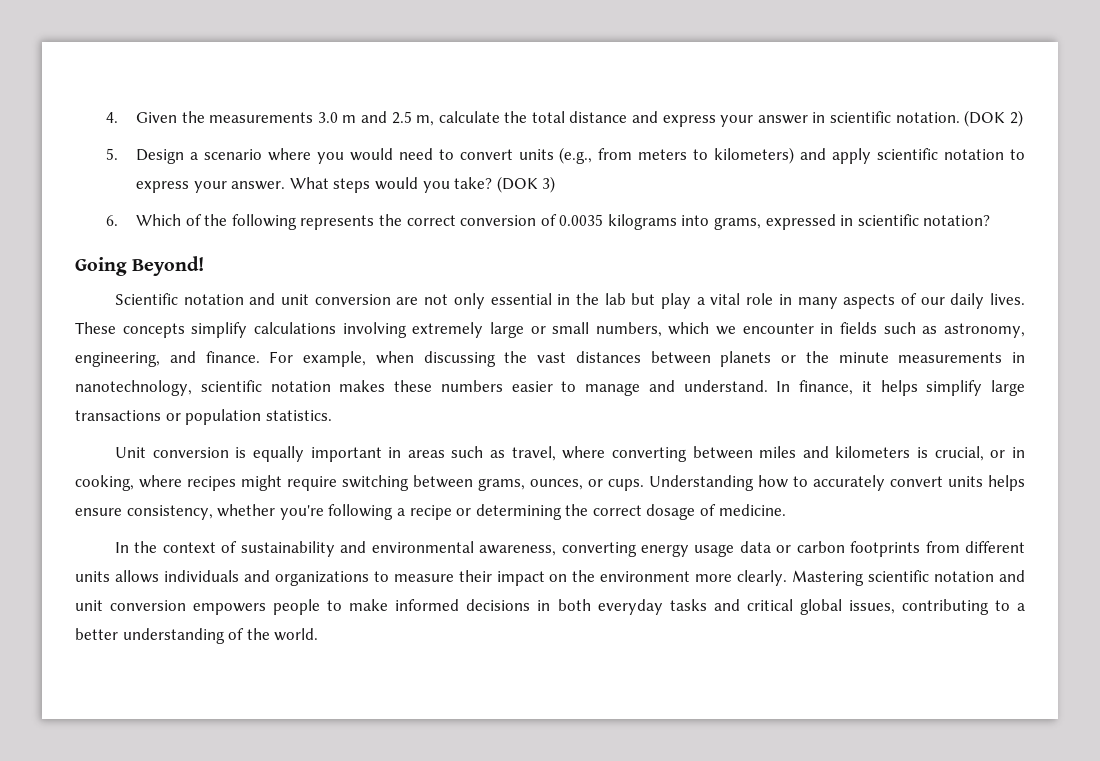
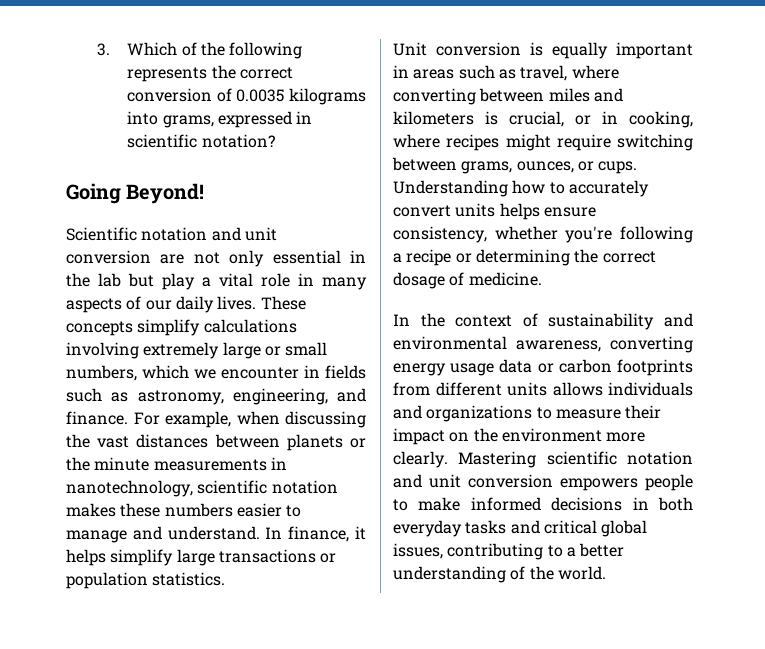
[105,110,1023,127] [105,147,1025,164] [135,176,556,193] [105,215,118,226] 4. Given the measurements 3.0 m and 2.5 m, calculate the total distance and express your answer in scientific notation. (DOK 2) // 5. Design a scenario where you would need to convert units (e.g., from meters to kilometers) and apply scientific notation to express your answer. What steps would you take? (DOK 3) // 6. -> [96,43,110,56] 3.

